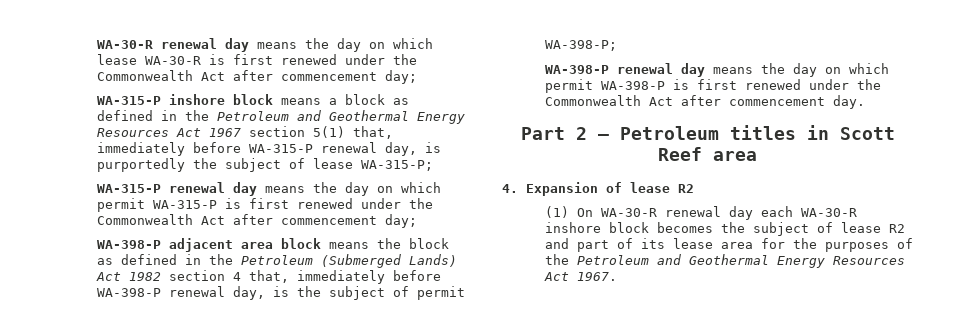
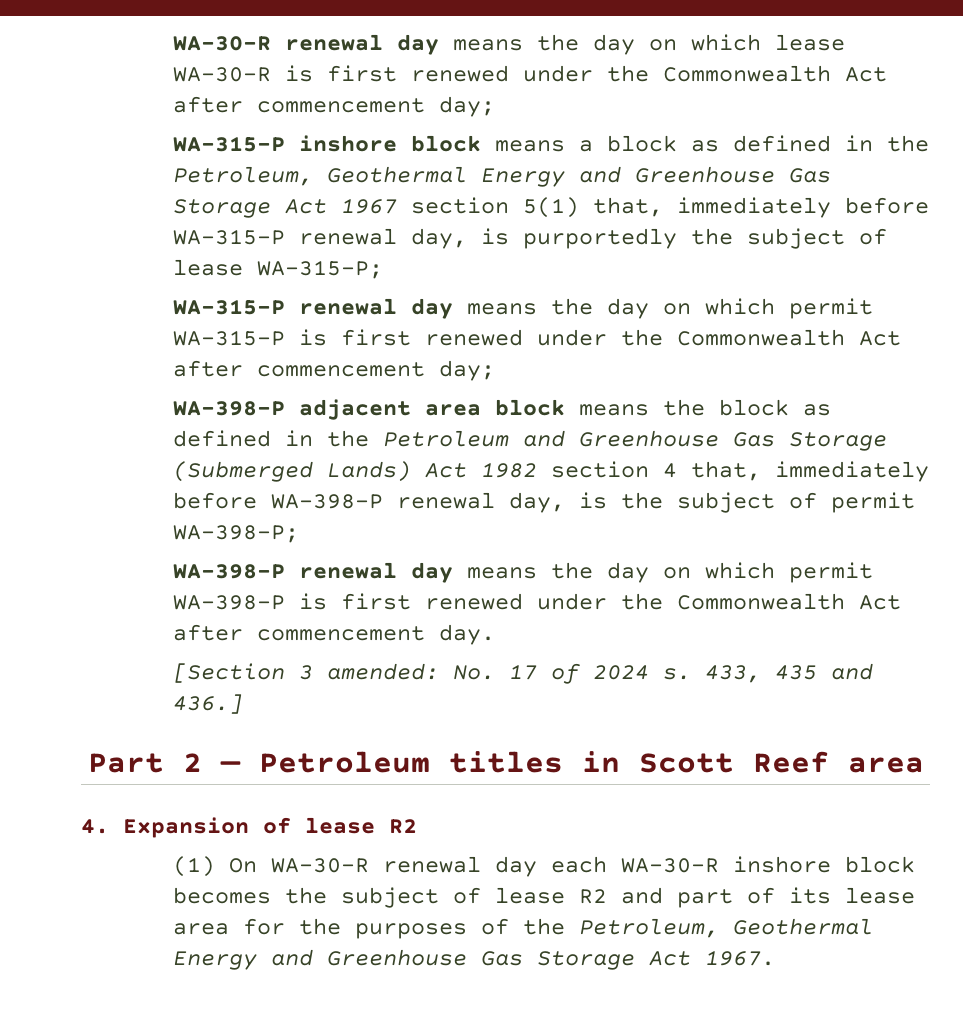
[216,110,465,124] [96,128,169,137] Petroleum and Geothermal Energy Resources -> [172,166,831,187] [172,199,271,218] Petroleum, Geothermal Energy and Greenhouse Gas Storage
(313, 260) none -> [522,430,887,451] and Greenhouse Gas Storage
(865, 102) none -> [172,663,873,684] [172,694,243,714] // [Section 3 amended: No. 17 of 2024 s. 433, 435 and 436.]
[576,254,905,268] Petroleum and Geothermal Energy Resources -> [578,918,873,938] [172,949,635,970] Petroleum, Geothermal Energy and Greenhouse Gas Storage

